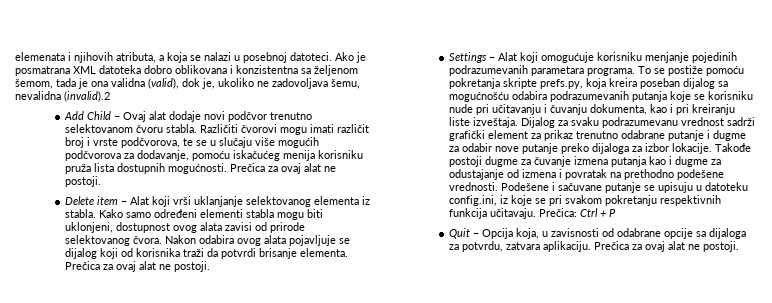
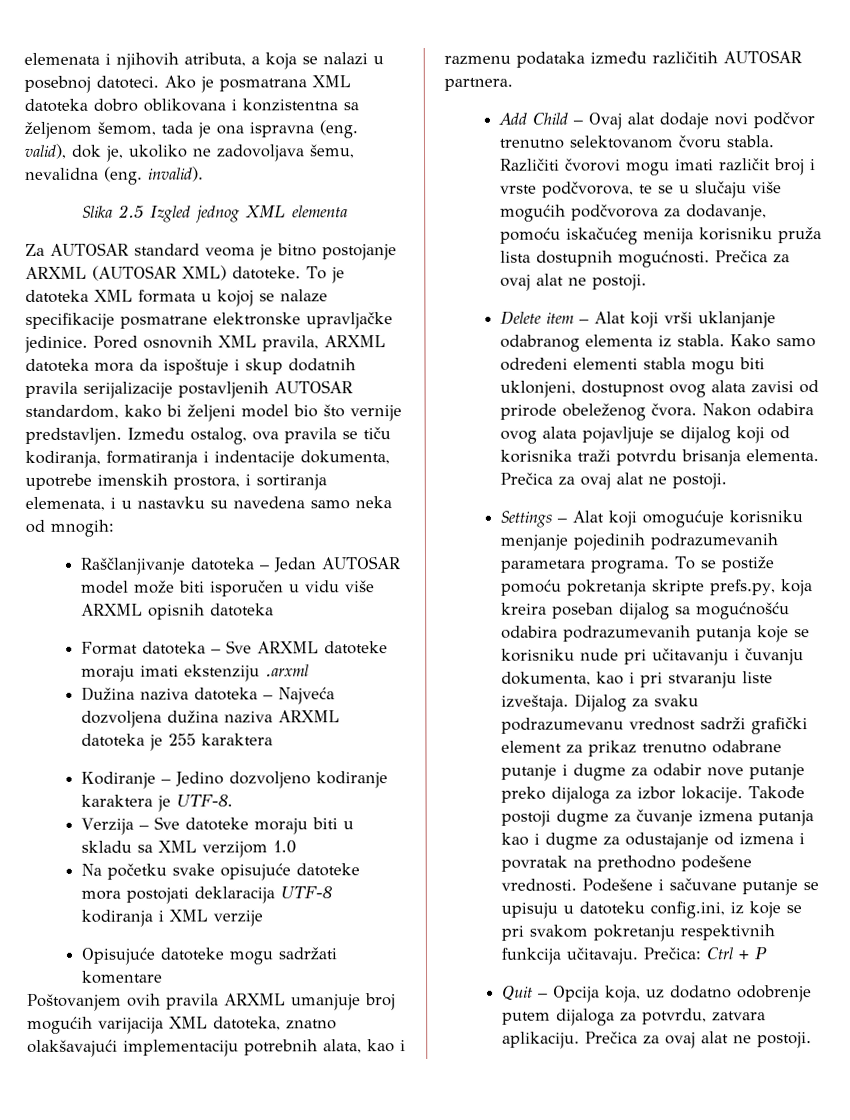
[111,78,179,89] validna (valid), -> [249,120,358,139] [24,143,67,159] ispravna (eng. valid),
[64,91,110,102] (invalid).2 -> [104,166,204,185] [81,204,348,223] [25,242,397,261] [25,265,345,284] [25,289,328,307] [25,312,393,330] [24,335,386,353] [25,358,356,376] [25,380,353,399] [25,404,402,422] [25,427,391,445] [25,450,390,468] [25,473,327,491] [25,496,392,511] [25,519,114,537] [80,556,402,575] [81,580,376,597] [81,603,275,620] [81,640,389,655] [81,664,310,682] [81,686,336,705] [81,710,341,728] [81,733,274,751] [81,771,389,789] [81,794,234,812] [81,816,355,835] [81,840,297,858] [81,863,361,881] [81,886,333,904] [81,909,264,927] [81,947,338,965] [82,970,164,984] [27,993,396,1011] [27,1016,337,1034] [27,1039,406,1057] [444,50,802,68] [444,77,513,91] (eng. invalid). // Slika 2.5 Izgled jednog XML elementa // Za AUTOSAR standard veoma je bitno postojanje ARXML (AUTOSAR XML) datoteke. To je datoteka XML formata u kojoj se nalaze specifikacije posmatrane elektronske upravljačke jedinice. Pored osnovnih XML pravila, ARXML datoteka mora da ispoštuje i skup dodatnih pravila serijalizacije postavljenih AUTOSAR standardom, kako bi željeni model bio što vernije predstavljen. Između ostalog, ova pravila se tiču kodiranja, formatiranja i indentacije dokumenta, upotrebe imenskih prostora, i sortiranja elemenata, i u nastavku su navedena samo neka od mnogih: // Raščlanjivanje datoteka – Jedan AUTOSAR model može biti isporučen u vidu više ARXML opisnih datoteka // Format datoteka – Sve ARXML datoteke moraju imati ekstenziju .arxml // Dužina naziva datoteka – Najveća dozvoljena dužina naziva ARXML datoteka je 255 karaktera // Kodiranje – Jedino dozvoljeno kodiranje karaktera je UTF-8. // Verzija – Sve datoteke moraju biti u skladu sa XML verzijom 1.0 // Na početku svake opisujuće datoteke mora postojati deklaracija UTF-8 kodiranja i XML verzije // Opisujuće datoteke mogu sadržati komentare // Poštovanjem ovih pravila ARXML umanjuje broj mogućih varijacija XML datoteka, znatno olakšavajući implementaciju potrebnih alata, kao i razmenu podataka između različitih AUTOSAR partnera.
[246,196,312,207] selektovanog -> [500,334,581,352] odabranog
[65,235,131,246] selektovanog -> [562,403,647,421] obeleženog
[207,248,298,259] da potvrdi brisanje -> [616,449,742,467] potvrdu brisanja
[692,104,736,115] kreiranju -> [668,672,738,689] stvaranju
[542,228,707,239] u zavisnosti od odabrane opcije sa -> [646,985,813,1003] [502,1011,552,1025] uz dodatno odobrenje putem

